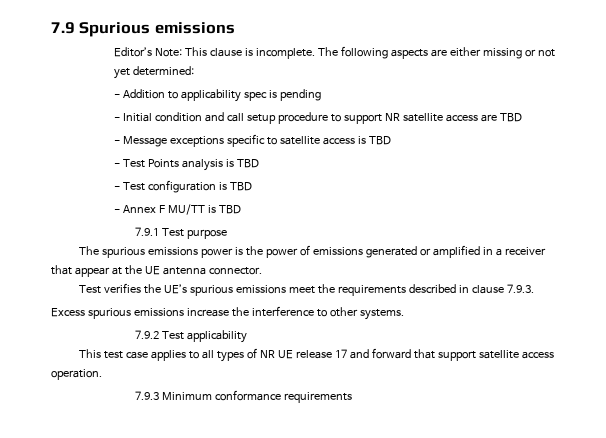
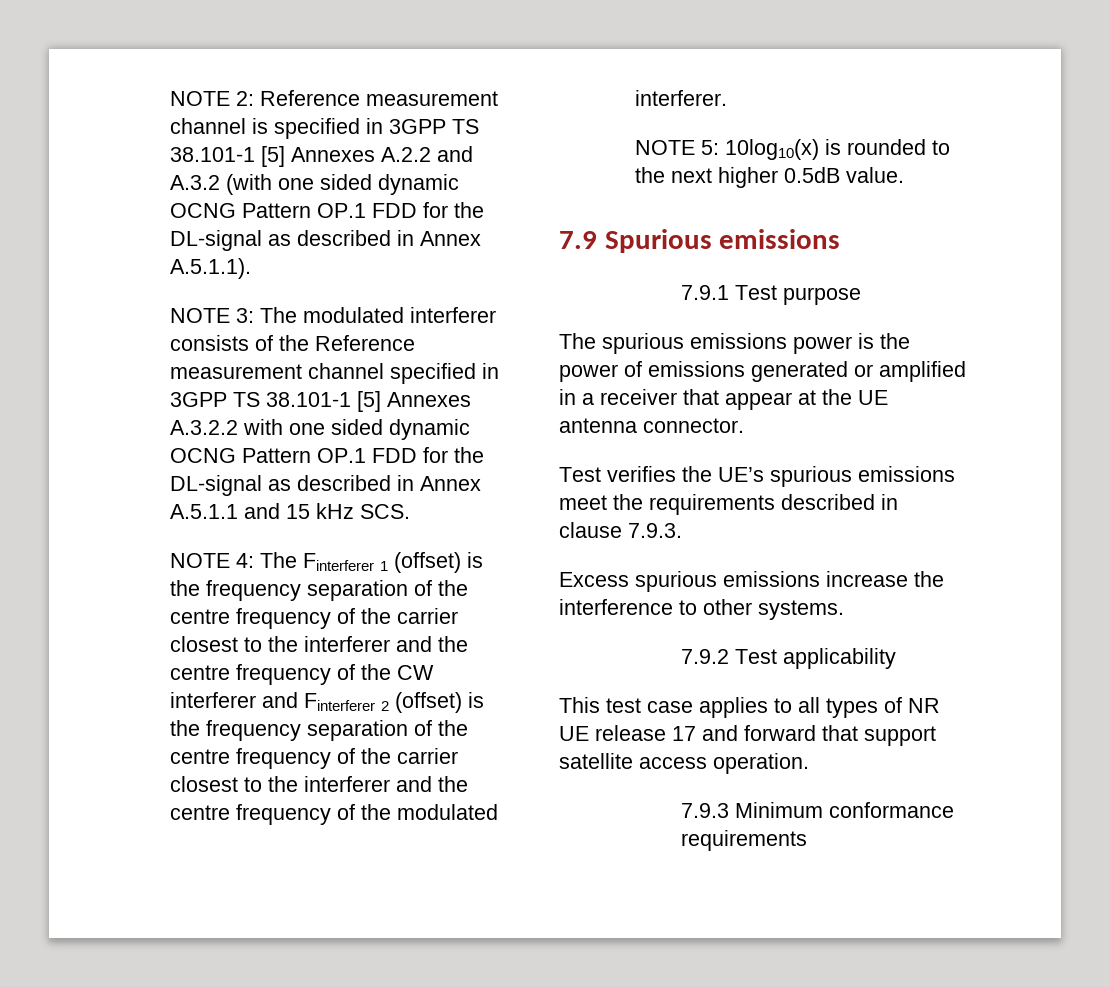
[51,22,235,37] [114,46,555,59] [114,66,195,79] [114,89,321,102] [114,112,522,124] [114,134,391,147] [114,159,260,171] [114,180,253,193] [114,204,242,215] 7.9 Spurious emissions // Editor’s Note: This clause is incomplete. The following aspects are either missing or not yet determined: // - Addition to applicability spec is pending // - Initial condition and call setup procedure to support NR satellite access are TBD // - Message exceptions specific to satellite access is TBD // - Test Points analysis is TBD // - Test configuration is TBD // - Annex F MU/TT is TBD -> [170,90,499,106] [170,118,480,139] [170,146,474,167] [170,174,460,195] [170,202,485,218] [170,230,482,251] [170,258,252,279] [170,307,497,323] [170,335,416,351] [170,363,500,384] [170,391,472,412] [170,419,471,440] [170,447,485,463] [170,475,482,496] [170,503,411,519] [170,552,484,573] [170,580,469,601] [170,608,459,629] [170,636,469,652] [170,664,435,685] [170,692,485,713] [170,720,469,741] [170,748,459,769] [170,776,469,792] [170,804,499,825] [635,90,728,106] [635,139,951,160] [635,167,905,188] [559,229,841,253] NOTE 2: Reference measurement channel is specified in 3GPP TS 38.101-1 [5] Annexes A.2.2 and A.3.2 (with one sided dynamic OCNG Pattern OP.1 FDD for the DL-signal as described in Annex A.5.1.1). // NOTE 3: The modulated interferer consists of the Reference measurement channel specified in 3GPP TS 38.101-1 [5] Annexes A.3.2.2 with one sided dynamic OCNG Pattern OP.1 FDD for the DL-signal as described in Annex A.5.1.1 and 15 kHz SCS. // NOTE 4: The Finterferer 1 (offset) is the frequency separation of the centre frequency of the carrier closest to the interferer and the centre frequency of the CW interferer and Finterferer 2 (offset) is the frequency separation of the centre frequency of the carrier closest to the interferer and the centre frequency of the modulated interferer. // NOTE 5: 10log10(x) is rounded to the next higher 0.5dB value. // 7.9 Spurious emissions

